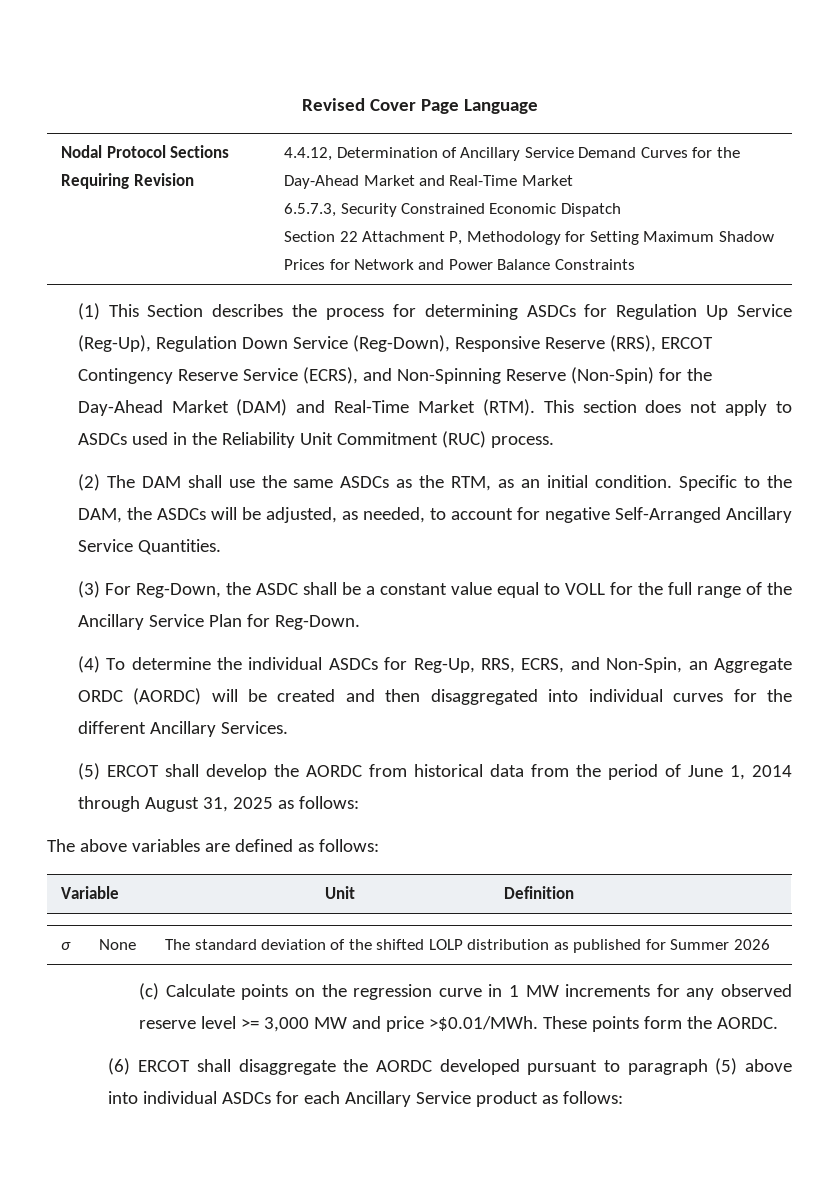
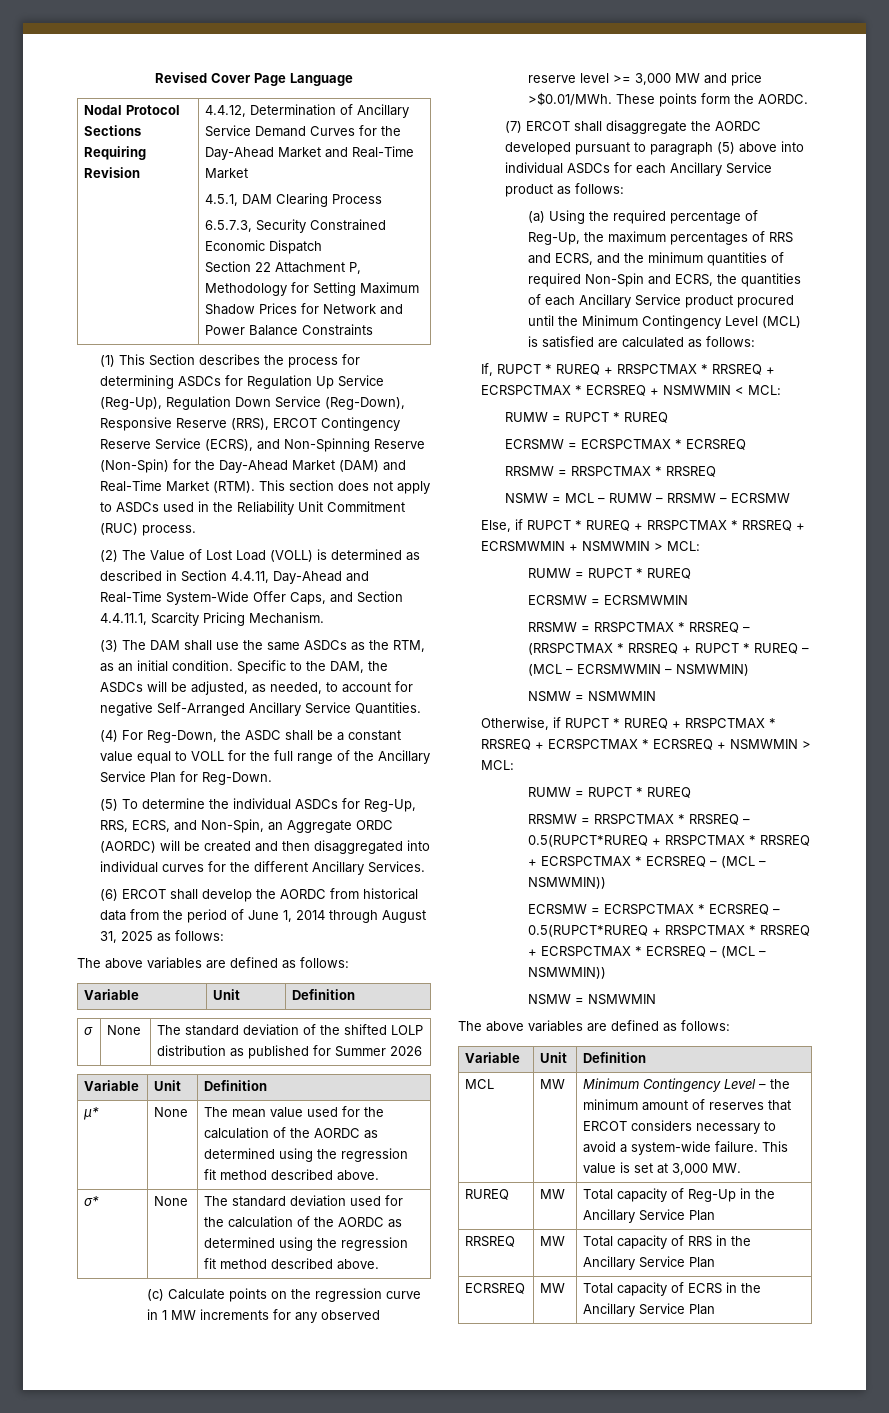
(573, 180) none -> [205,193,383,207] // 4.5.1, DAM Clearing Process
(135, 481) none -> [150,549,421,562] [100,570,370,584] [100,591,404,605] [100,612,325,626] [100,640,147,652] Value of Lost Load (VOLL) is determined as described in Section 4.4.11, Day-Ahead and Real-Time System-Wide Offer Caps, and Section 4.4.11.1, Scarcity Pricing Mechanism. // (3) The
[77,581,100,598] (3) -> [100,730,119,742] (4)
[77,656,100,673] (4) -> [100,799,119,811] (5)
[77,763,100,780] (5) -> [100,889,119,901] (6)
(770, 944) none -> [84,1080,140,1091] [154,1080,182,1091] [204,1080,268,1091] [83,1107,100,1120] [154,1107,189,1117] [204,1106,385,1118] [204,1127,379,1139] [204,1148,409,1162] [204,1169,380,1181] [84,1196,100,1206] [154,1196,189,1206] [204,1195,404,1207] [204,1216,403,1228] [204,1237,409,1251] [204,1258,380,1270] // Variable | Unit | Definition // μ* | None | The mean value used for the calculation of the AORDC as determined using the regression fit method described above. // σ* | None | The standard deviation used for the calculation of the AORDC as determined using the regression fit method described above.
[108,1058,131,1075] (6) -> [504,121,522,133] (7)
(624, 1097) none -> [527,210,758,224] [527,231,793,245] [527,252,784,266] [527,273,801,287] [527,294,794,308] [527,315,801,329] [527,336,755,348] [481,363,776,376] [481,385,782,396] [504,412,668,423] [504,439,746,450] [504,466,716,477] [504,493,790,504] [481,519,806,532] [481,541,701,552] [527,568,691,579] [527,595,688,606] [527,622,750,633] [527,643,809,655] [527,664,749,676] [527,691,656,702] [481,717,777,730] [481,739,812,750] [481,760,515,770] [527,787,691,798] [527,814,750,825] [527,835,810,847] [527,856,766,868] [527,877,606,889] [527,904,780,915] [527,925,810,937] [527,946,766,958] [527,967,606,979] [527,994,656,1005] [458,1020,730,1032] [465,1052,521,1063] [540,1052,568,1063] [583,1052,647,1063] [465,1079,495,1089] [540,1079,566,1089] [583,1078,791,1092] [583,1099,792,1111] [583,1120,777,1134] [583,1141,789,1155] [583,1162,742,1175] [465,1189,510,1200] [540,1189,566,1199] [583,1188,776,1202] [583,1209,716,1223] [465,1236,516,1247] [540,1236,566,1246] [583,1235,752,1249] [583,1256,716,1270] [465,1283,526,1294] [540,1283,566,1293] [583,1282,762,1296] [583,1303,716,1317] // (a) Using the required percentage of Reg-Up, the maximum percentages of RRS and ECRS, and the minimum quantities of required Non-Spin and ECRS, the quantities of each Ancillary Service product procured until the Minimum Contingency Level (MCL) is satisfied are calculated as follows: // If, RUPCT * RUREQ + RRSPCTMAX * RRSREQ + ECRSPCTMAX * ECRSREQ + NSMWMIN < MCL: // RUMW = RUPCT * RUREQ // ECRSMW = ECRSPCTMAX * ECRSREQ // RRSMW = RRSPCTMAX * RRSREQ // NSMW = MCL – RUMW – RRSMW – ECRSMW // Else, if RUPCT * RUREQ + RRSPCTMAX * RRSREQ + ECRSMWMIN + NSMWMIN > MCL: // RUMW = RUPCT * RUREQ // ECRSMW = ECRSMWMIN // RRSMW = RRSPCTMAX * RRSREQ – (RRSPCTMAX * RRSREQ + RUPCT * RUREQ – (MCL – ECRSMWMIN – NSMWMIN) // NSMW = NSMWMIN // Otherwise, if RUPCT * RUREQ + RRSPCTMAX * RRSREQ + ECRSPCTMAX * ECRSREQ + NSMWMIN > MCL: // RUMW = RUPCT * RUREQ // RRSMW = RRSPCTMAX * RRSREQ – 0.5(RUPCT*RUREQ + RRSPCTMAX * RRSREQ + ECRSPCTMAX * ECRSREQ – (MCL – NSMWMIN)) // ECRSMW = ECRSPCTMAX * ECRSREQ – 0.5(RUPCT*RUREQ + RRSPCTMAX * RRSREQ + ECRSPCTMAX * ECRSREQ – (MCL – NSMWMIN)) // NSMW = NSMWMIN // The above variables are defined as follows: // Variable | Unit | Definition // MCL | MW | Minimum Contingency Level – the minimum amount of reserves that ERCOT considers necessary to avoid a system-wide failure. This value is set at 3,000 MW. // RUREQ | MW | Total capacity of Reg-Up in the Ancillary Service Plan // RRSREQ | MW | Total capacity of RRS in the Ancillary Service Plan // ECRSREQ | MW | Total capacity of ECRS in the Ancillary Service Plan

